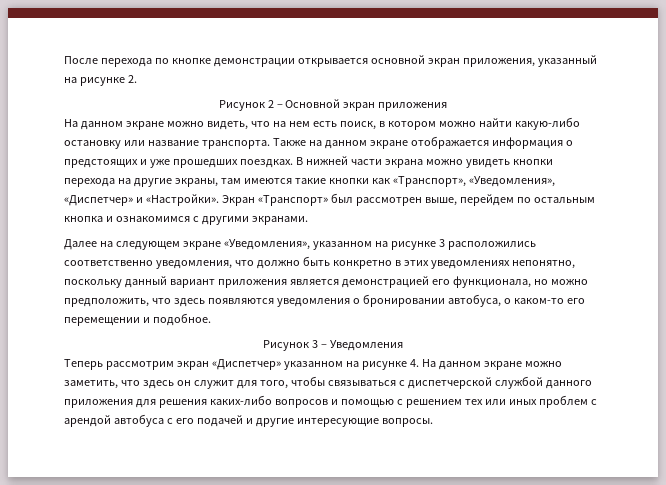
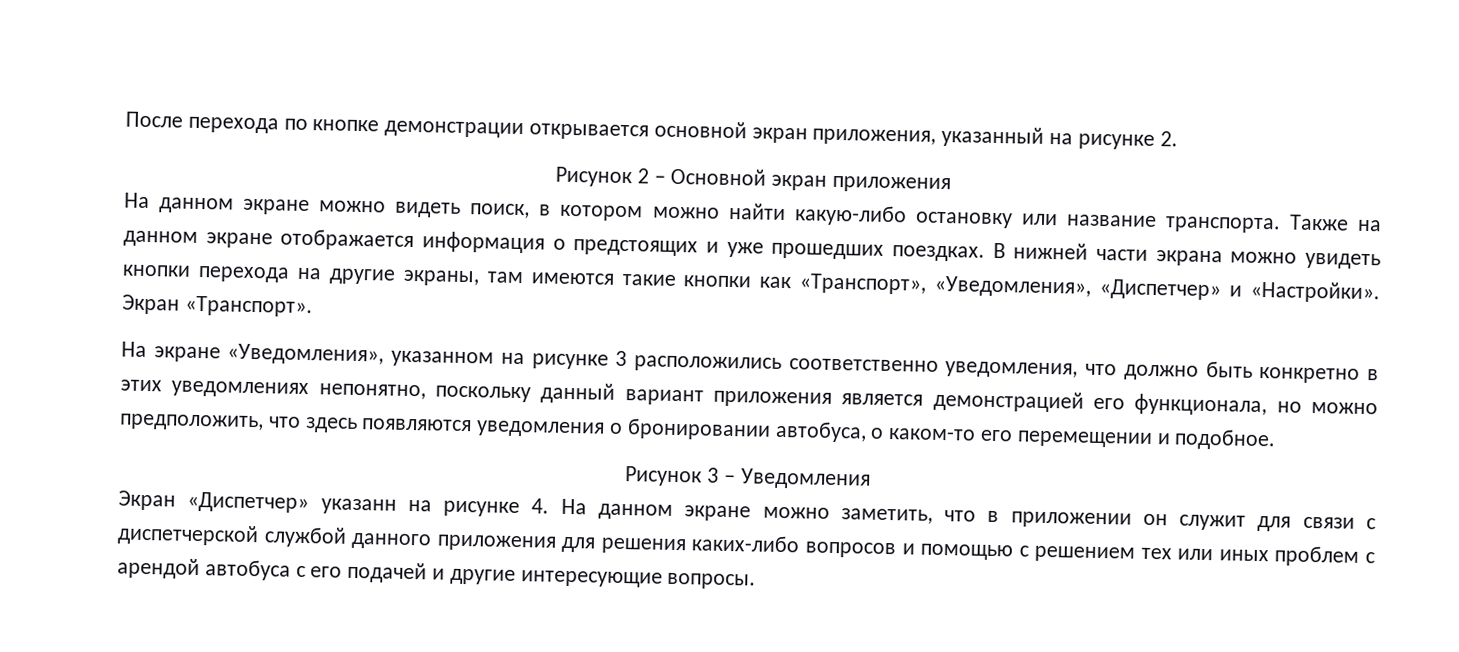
[206,121,337,130] видеть, что на нем есть -> [395,201,462,218] видеть
[257,193,595,206] [64,216,308,225] [64,239,180,250] «Транспорт» был рассмотрен выше, перейдем по остальным кнопка и ознакомимся с другими экранами. // Далее на следующем -> [184,295,313,318] [121,341,147,358] «Транспорт». // На
[64,359,343,370] Теперь рассмотрим экран «Диспетчер» указанном -> [118,490,397,515] Экран «Диспетчер» указанн
[142,380,174,389] здесь -> [987,510,1132,529] в приложении
[259,376,396,389] того, чтобы связываться -> [1302,516,1355,529] связи

